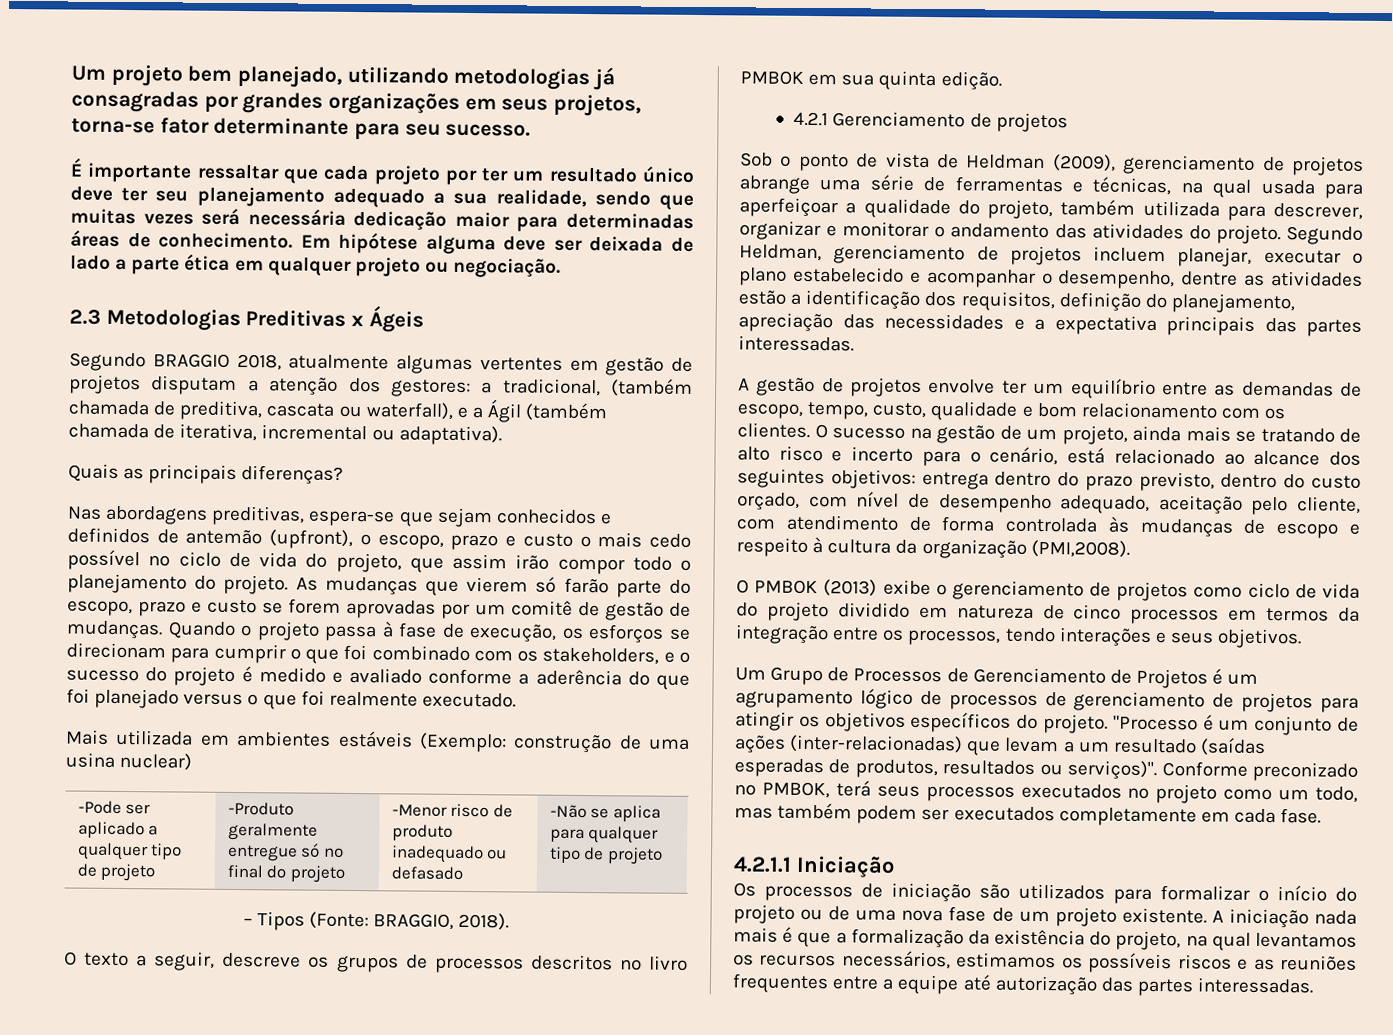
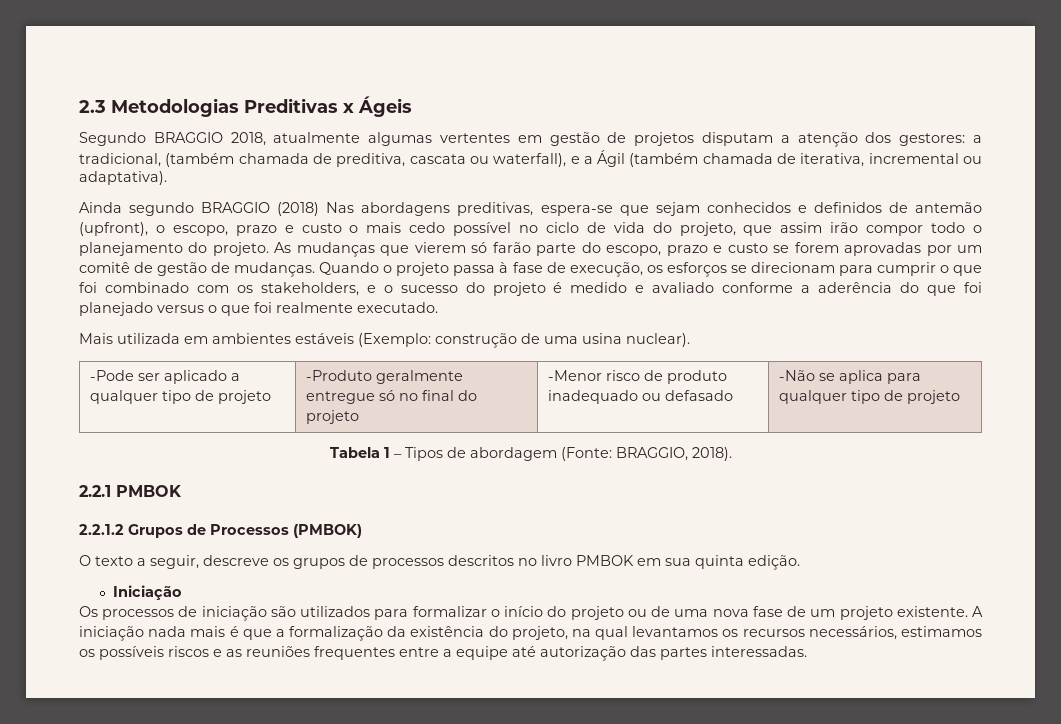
[71,64,616,91] [71,90,642,117] [71,117,532,140] [70,157,695,186] [70,185,694,210] [70,208,694,232] [70,230,694,255] [70,254,562,278] Um projeto bem planejado, utilizando metodologias já consagradas por grandes organizações em seus projetos, torna-se fator determinante para seu sucesso. // É importante ressaltar que cada projeto por ter um resultado único deve ter seu planejamento adequado a sua realidade, sendo que muitas vezes será necessária dedicação maior para determinadas áreas de conhecimento. Em hipótese alguma deve ser deixada de lado a parte ética em qualquer projeto ou negociação. // -> (79, 106) none
[68,463,344,485] Quais as principais diferenças? // -> [79,202,320,216] Ainda segundo BRAGGIO (2018)
[119,752,193,771] nuclear) -> [626,333,690,347] nuclear).
[242,911,510,931] – Tipos (Fonte: BRAGGIO, 2018). -> [329,447,732,461] [79,485,182,497] [79,524,362,538] Tabela 1 – Tipos de abordagem (Fonte: BRAGGIO, 2018). // 2.2.1 PMBOK // 2.2.1.2 Grupos de Processos (PMBOK)
[793,111,1068,133] [740,152,1364,176] [739,174,1363,199] [739,197,1363,221] [739,220,1363,245] [739,244,1363,267] [739,266,1363,290] [738,289,1295,314] [738,312,1362,337] [738,335,854,352] [738,377,1362,399] [737,401,1286,421] [737,422,1361,445] [737,445,1361,467] [737,468,1361,492] [737,491,1361,516] [736,514,1360,539] [736,537,1130,559] [736,579,1361,602] [736,601,1360,625] [735,624,1303,649] [735,666,1259,689] [735,688,1359,713] [735,711,1359,736] [734,734,1266,756] [734,758,1358,782] [734,780,1358,804] [734,802,1322,827] [733,856,792,873] 4.2.1 Gerenciamento de projetos // Sob o ponto de vista de Heldman (2009), gerenciamento de projetos abrange uma série de ferramentas e técnicas, na qual usada para aperfeiçoar a qualidade do projeto, também utilizada para descrever, organizar e monitorar o andamento das atividades do projeto. Segundo Heldman, gerenciamento de projetos incluem planejar, executar o plano estabelecido e acompanhar o desempenho, dentre as atividades estão a identificação dos requisitos, definição do planejamento, apreciação das necessidades e a expectativa principais das partes interessadas. // A gestão de projetos envolve ter um equilíbrio entre as demandas de escopo, tempo, custo, qualidade e bom relacionamento com os clientes. O sucesso na gestão de um projeto, ainda mais se tratando de alto risco e incerto para o cenário, está relacionado ao alcance dos seguintes objetivos: entrega dentro do prazo previsto, dentro do custo orçado, com nível de desempenho adequado, aceitação pelo cliente, com atendimento de forma controlada às mudanças de escopo e respeito à cultura da organização (PMI,2008). // O PMBOK (2013) exibe o gerenciamento de projetos como ciclo de vida do projeto dividido em natureza de cinco processos em termos da integração entre os processos, tendo interações e seus objetivos. // Um Grupo de Processos de Gerenciamento de Projetos é um agrupamento lógico de processos de gerenciamento de projetos para atingir os objetivos específicos do projeto. "Processo é um conjunto de ações (inter-relacionadas) que levam a um resultado (saídas esperadas de produtos, resultados ou serviços)". Conforme preconizado no PMBOK, terá seus processos executados no projeto como um todo, mas também podem ser executados completamente em cada fase. // 4.2.1.1 -> (800, 562) none

